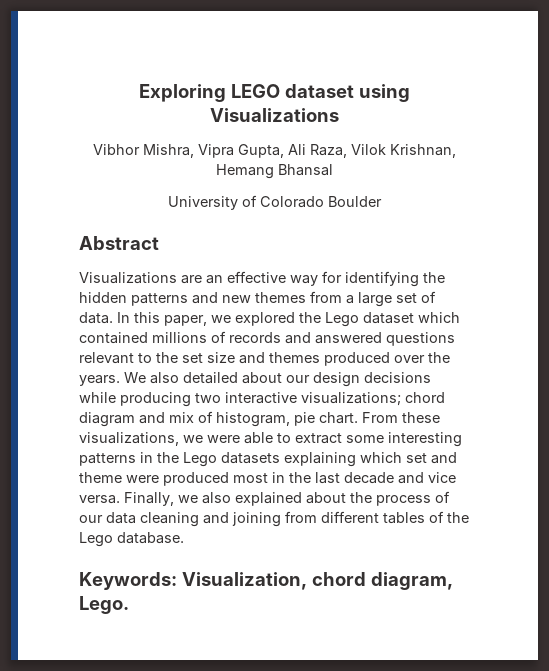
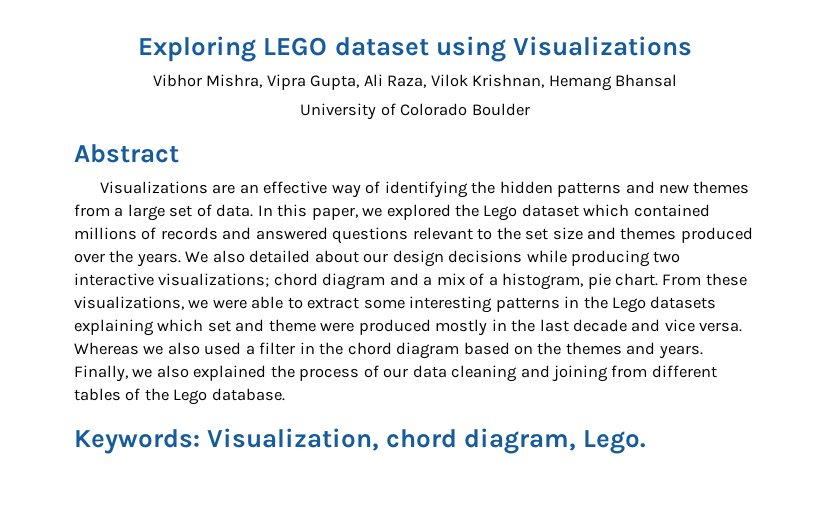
[322,271,342,283] for -> [365,181,381,194] of
(165, 418) none -> [423,276,433,286] a
(213, 417) none -> [488,276,498,286] a
[233,473,268,483] most -> [435,319,488,336] mostly
(120, 499) none -> [74,342,703,359] Whereas we also used a filter in the chord diagram based on the themes and years.
[306,492,346,504] about -> (267, 373) none

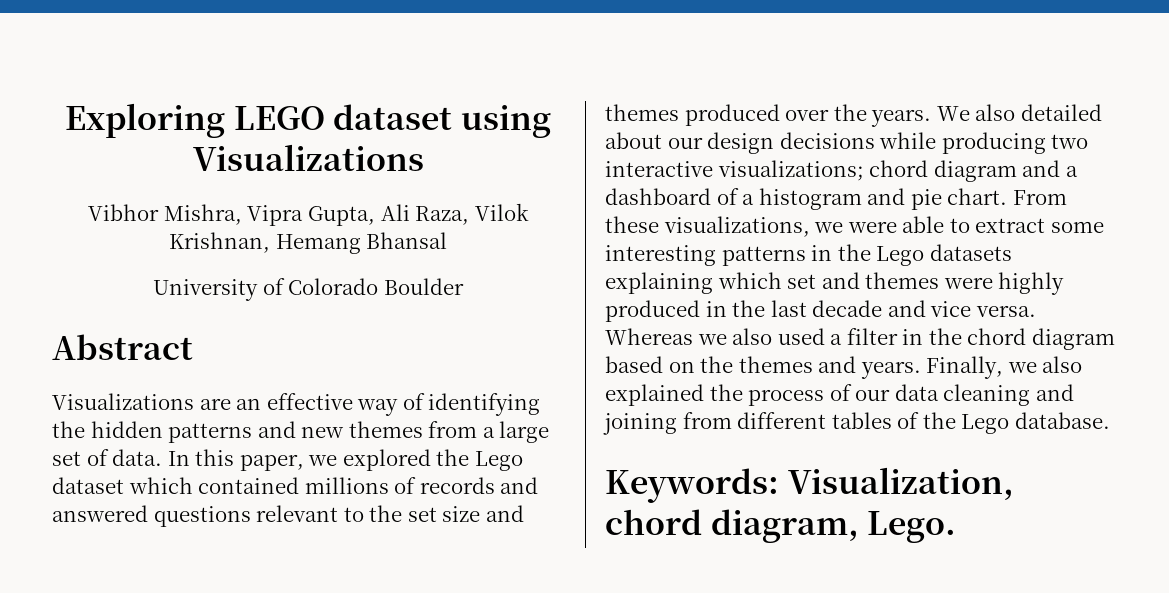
[436,273,465,285] mix -> [605,188,711,205] dashboard
[502,273,584,290] histogram, -> [758,188,906,210] histogram and
[268,319,488,336] theme were produced mostly -> [865,272,1065,295] [605,300,700,322] themes were highly produced

